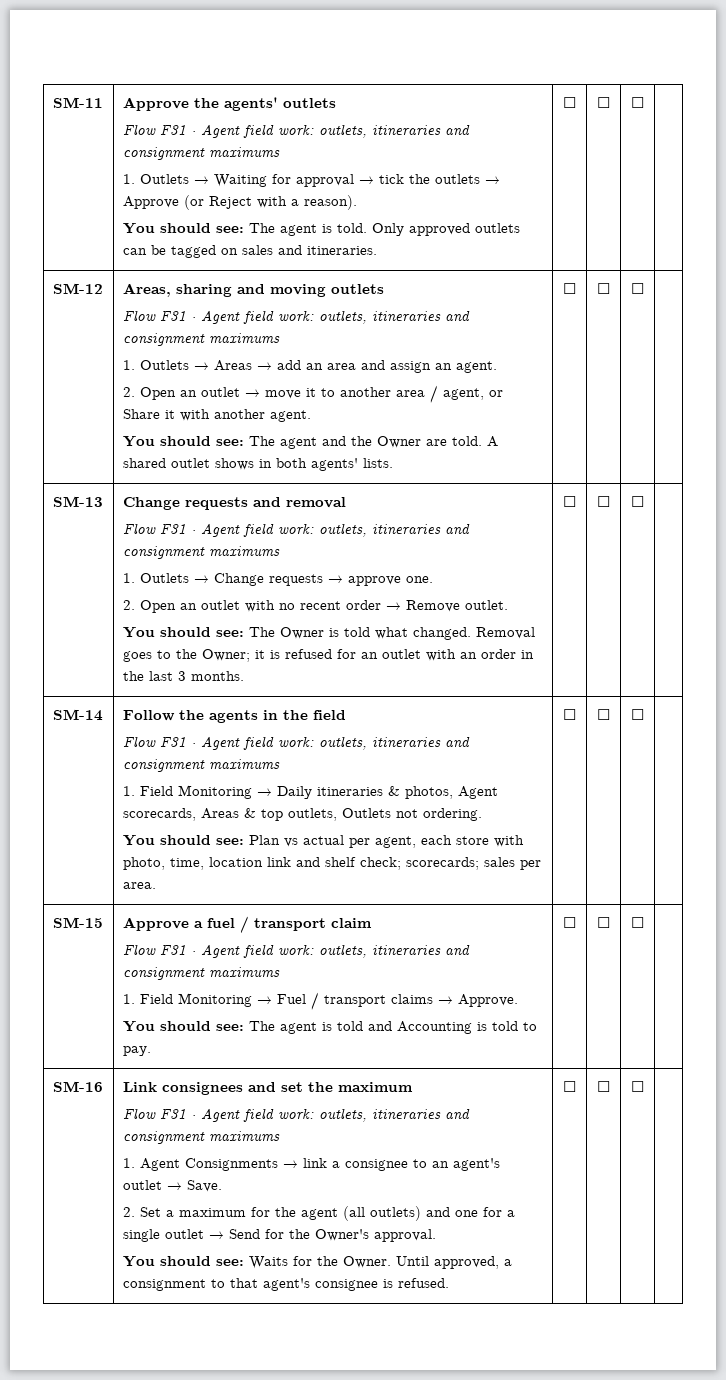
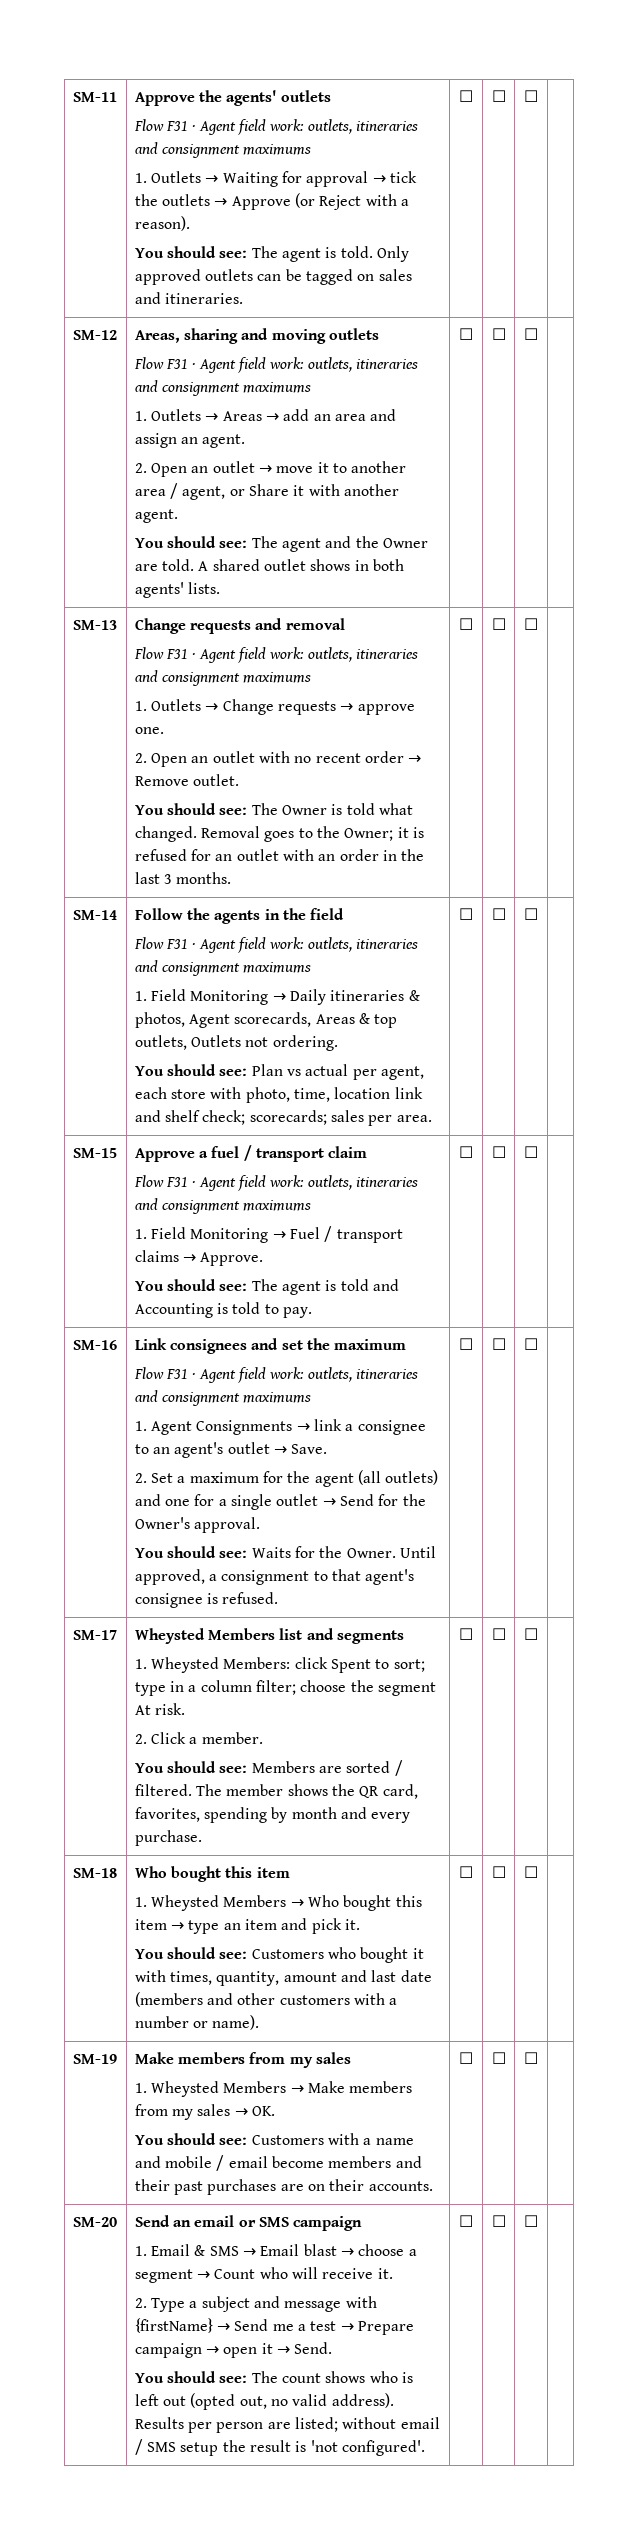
(644, 1086) none -> [72,1630,117,1640] [134,1628,405,1644] [134,1657,425,1673] [134,1680,437,1696] [134,1703,186,1715] [134,1732,263,1744] [134,1760,403,1776] [134,1784,418,1799] [134,1807,411,1823] [134,1830,202,1846] [459,1628,473,1640] [491,1628,506,1640] [524,1628,538,1640] [72,1868,117,1878] [134,1866,290,1882] [134,1895,422,1911] [134,1918,361,1934] [134,1947,424,1963] [134,1970,432,1986] [134,1992,398,2007] [134,2015,260,2030] [459,1866,473,1878] [491,1866,506,1878] [524,1866,538,1878] [72,2054,117,2064] [134,2052,352,2068] [134,2081,413,2097] [134,2104,276,2120] [134,2133,414,2145] [134,2155,422,2171] [134,2179,433,2195] [459,2052,473,2064] [491,2052,506,2064] [524,2052,538,2064] [72,2217,117,2227] [134,2215,363,2231] [134,2244,417,2256] [134,2267,393,2283] [134,2296,377,2312] [134,2318,415,2335] [134,2342,333,2358] [134,2371,414,2383] [134,2393,394,2410] [134,2417,440,2433] [134,2439,426,2456] [459,2215,473,2227] [491,2215,506,2227] [524,2215,538,2227] // SM-17 | Wheysted Members list and segments // 1. Wheysted Members: click Spent to sort; type in a column filter; choose the segment At risk. // 2. Click a member. // You should see: Members are sorted / filtered. The member shows the QR card, favorites, spending by month and every purchase. | ☐ | ☐ | ☐ | // SM-18 | Who bought this item // 1. Wheysted Members → Who bought this item → type an item and pick it. // You should see: Customers who bought it with times, quantity, amount and last date (members and other customers with a number or name). | ☐ | ☐ | ☐ | // SM-19 | Make members from my sales // 1. Wheysted Members → Make members from my sales → OK. // You should see: Customers with a name and mobile / email become members and their past purchases are on their accounts. | ☐ | ☐ | ☐ | // SM-20 | Send an email or SMS campaign // 1. Email & SMS → Email blast → choose a segment → Count who will receive it. // 2. Type a subject and message with {firstName} → Send me a test → Prepare campaign → open it → Send. // You should see: The count shows who is left out (opted out, no valid address). Results per person are listed; without email / SMS setup the result is 'not configured'. | ☐ | ☐ | ☐ |

